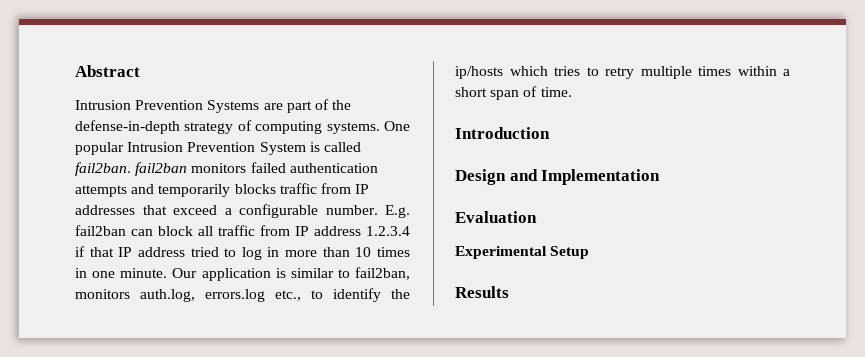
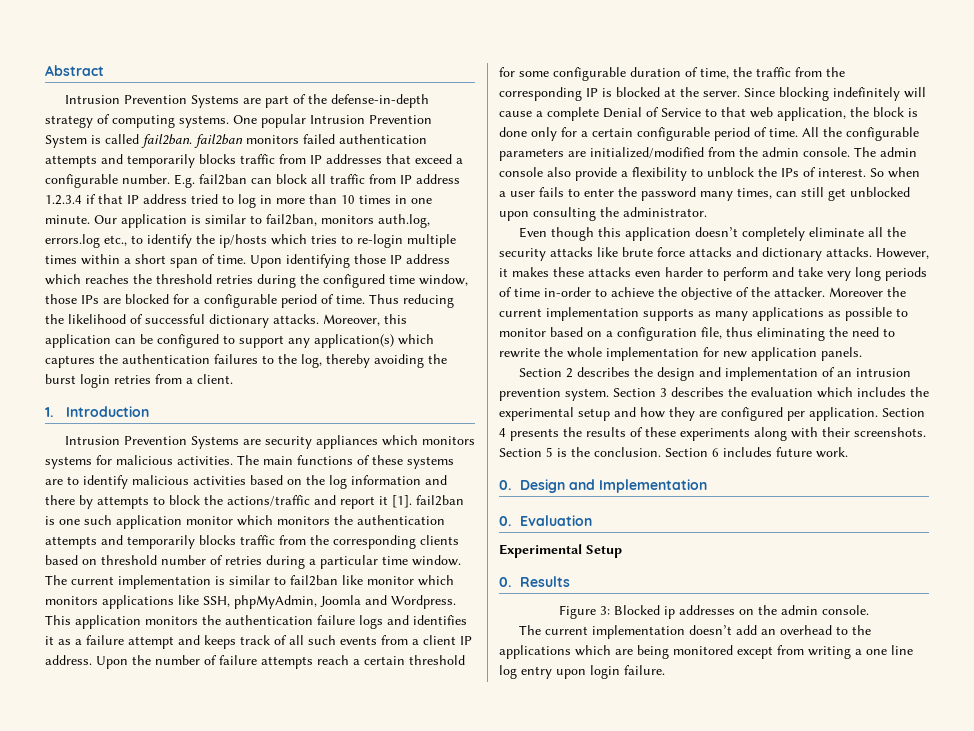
[605,67,634,79] retry -> [357,234,403,248] re-login
[455,127,550,139] // Introduction // -> [250,254,450,268] [45,274,468,288] [45,294,454,308] [45,314,407,328] [45,334,434,348] [45,354,447,368] [45,374,233,388] [45,406,150,417] [64,435,475,449] [45,455,454,469] [45,475,447,489] [45,495,464,509] [45,515,445,529] [45,535,459,549] [45,555,461,569] [45,575,454,589] [45,595,456,609] [45,615,467,629] [45,635,472,649] [45,655,465,669] [499,67,845,81] [499,87,926,101] [499,107,918,121] [499,127,919,141] [499,147,917,161] [499,167,920,181] [499,187,910,201] [499,207,707,221] [518,227,906,241] [499,247,929,261] [499,267,927,281] [499,287,906,300] [499,307,908,321] [499,327,895,341] [499,347,862,361] [518,367,911,381] [499,387,929,401] [499,407,925,421] [499,427,926,441] [499,447,848,458] [499,480,511,490] Upon identifying those IP address which reaches the threshold retries during the configured time window, those IPs are blocked for a configurable period of time. Thus reducing the likelihood of successful dictionary attacks. Moreover, this application can be configured to support any application(s) which captures the authentication failures to the log, thereby avoiding the burst login retries from a client. // 1. Introduction // Intrusion Prevention Systems are security appliances which monitors systems for malicious activities. The main functions of these systems are to identify malicious activities based on the log information and there by attempts to block the actions/traffic and report it [1]. fail2ban is one such application monitor which monitors the authentication attempts and temporarily blocks traffic from the corresponding clients based on threshold number of retries during a particular time window. The current implementation is similar to fail2ban like monitor which monitors applications like SSH, phpMyAdmin, Joomla and Wordpress. This application monitors the authentication failure logs and identifies it as a failure attempt and keeps track of all such events from a client IP address. Upon the number of failure attempts reach a certain threshold for some configurable duration of time, the traffic from the corresponding IP is blocked at the server. Since blocking indefinitely will cause a complete Denial of Service to that web application, the block is done only for a certain configurable period of time. All the configurable parameters are initialized/modified from the admin console. The admin console also provide a flexibility to unblock the IPs of interest. So when a user fails to enter the password many times, can still get unblocked upon consulting the administrator. // Even though this application doesn’t completely eliminate all the security attacks like brute force attacks and dictionary attacks. However, it makes these attacks even harder to perform and take very long periods of time in-order to achieve the objective of the attacker. Moreover the current implementation supports as many applications as possible to monitor based on a configuration file, thus eliminating the need to rewrite the whole implementation for new application panels. // Section 2 describes the design and implementation of an intrusion prevention system. Section 3 describes the evaluation which includes the experimental setup and how they are configured per application. Section 4 presents the results of these experiments along with their screenshots. Section 5 is the conclusion. Section 6 includes future work. // 0.
(661, 177) none -> [499,516,511,526] 0.
(590, 252) none -> [499,577,511,587] 0.
(509, 292) none -> [559,605,869,619] [518,625,871,639] [499,645,913,659] [499,665,665,679] // Figure 3: Blocked ip addresses on the admin console. // The current implementation doesn’t add an overhead to the applications which are being monitored except from writing a one line log entry upon login failure.

